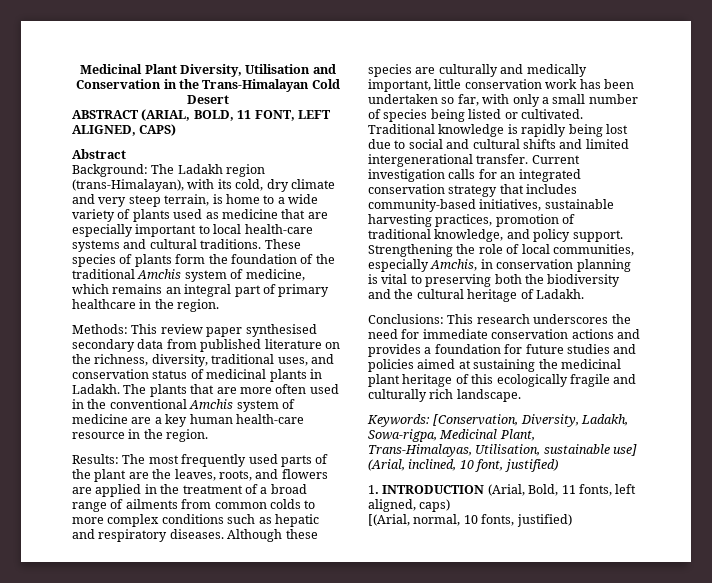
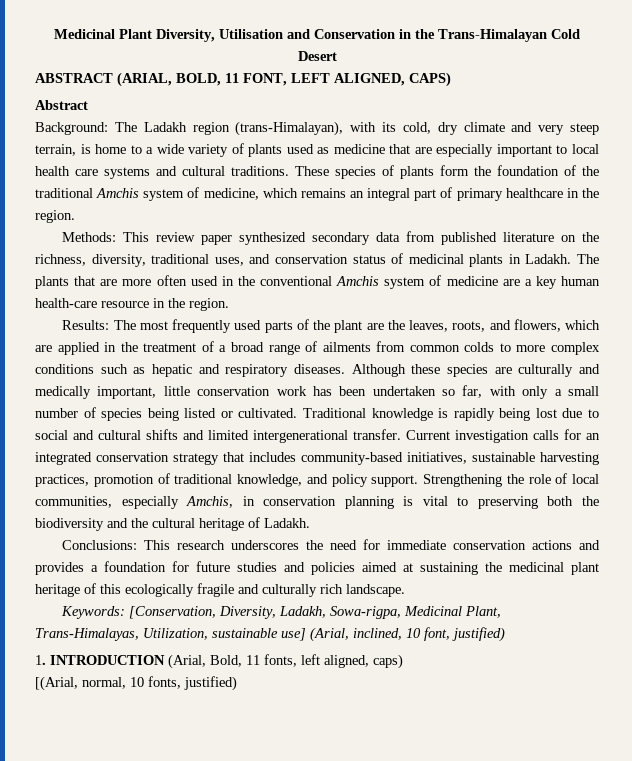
[244,224,313,234] health-care -> [35,166,98,176] health care
[245,324,317,337] synthesised -> [239,232,307,245] synthesized
[281,469,328,479] flowers -> [513,319,600,332] flowers, which
[475,444,541,456] Utilisation, -> [143,628,208,640] Utilization,

